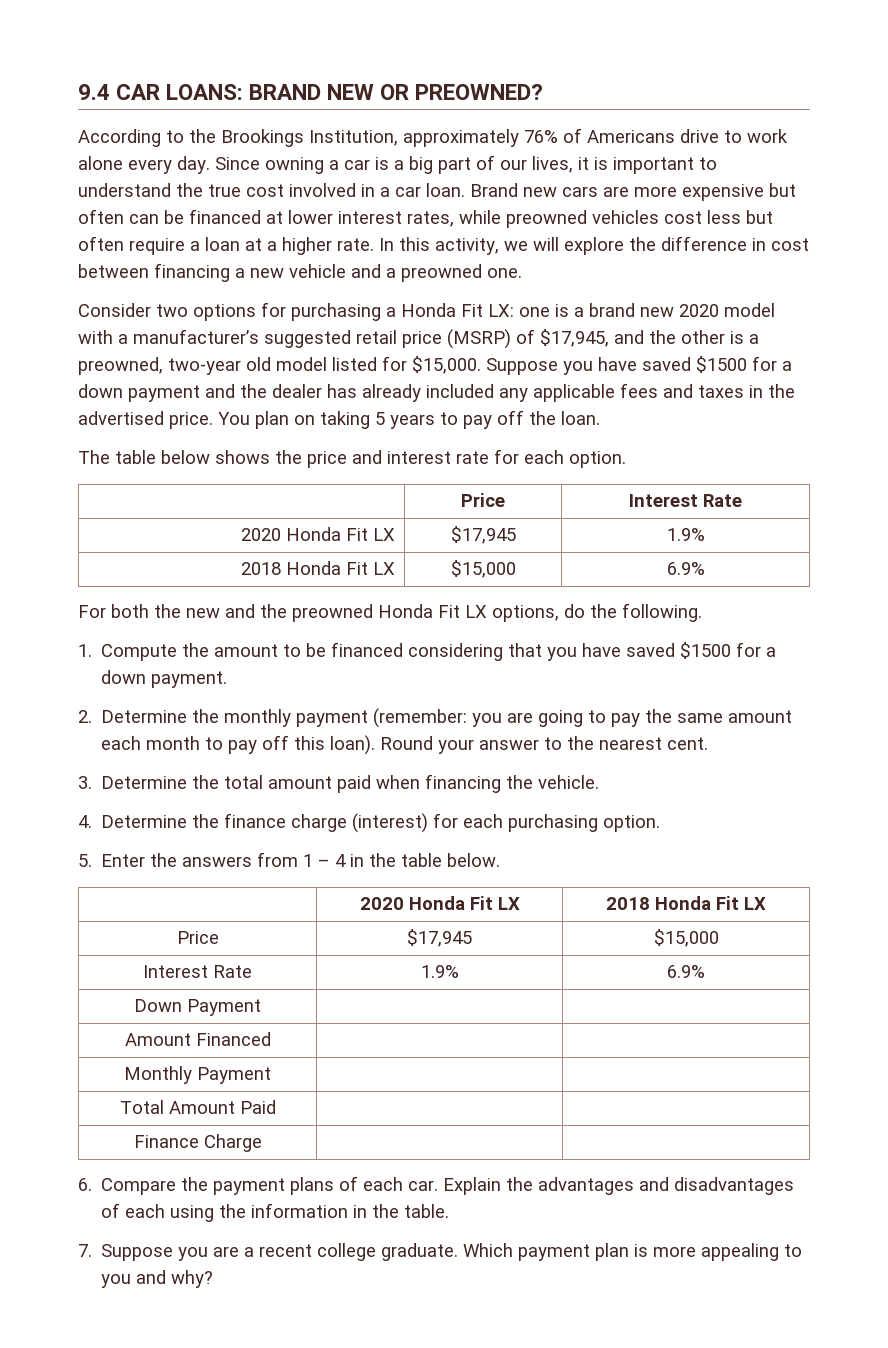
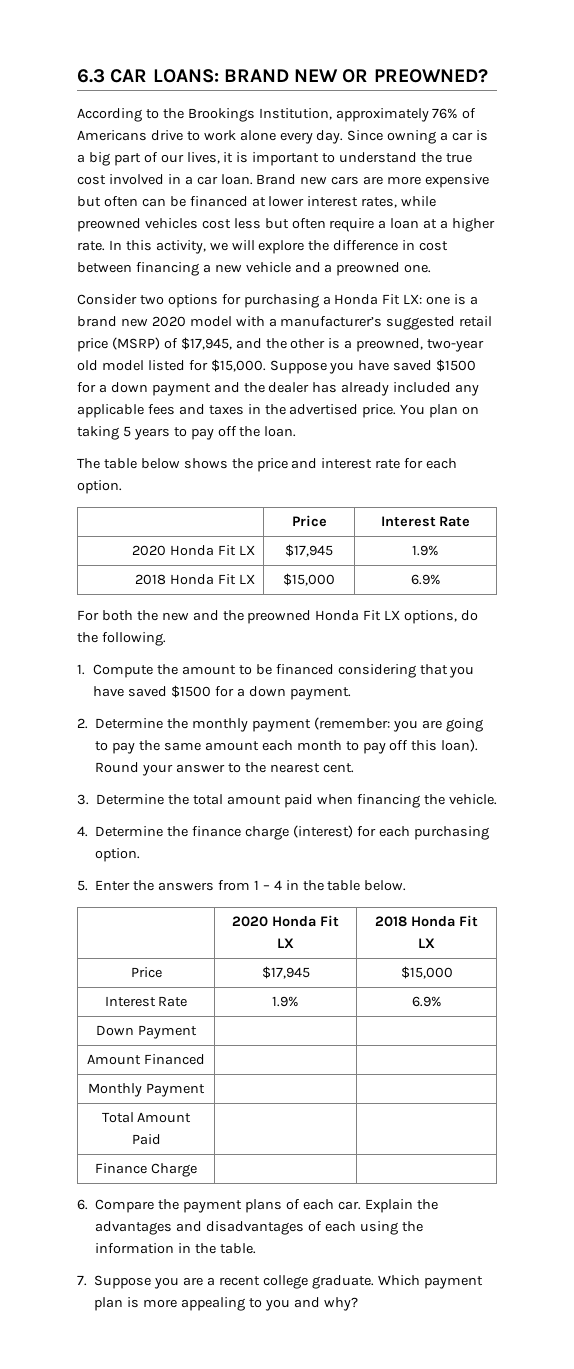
[78,84,110,100] 9.4 -> [77,69,105,83] 6.3

